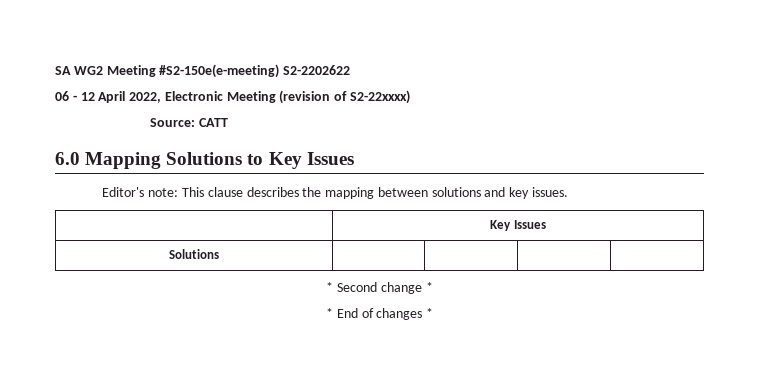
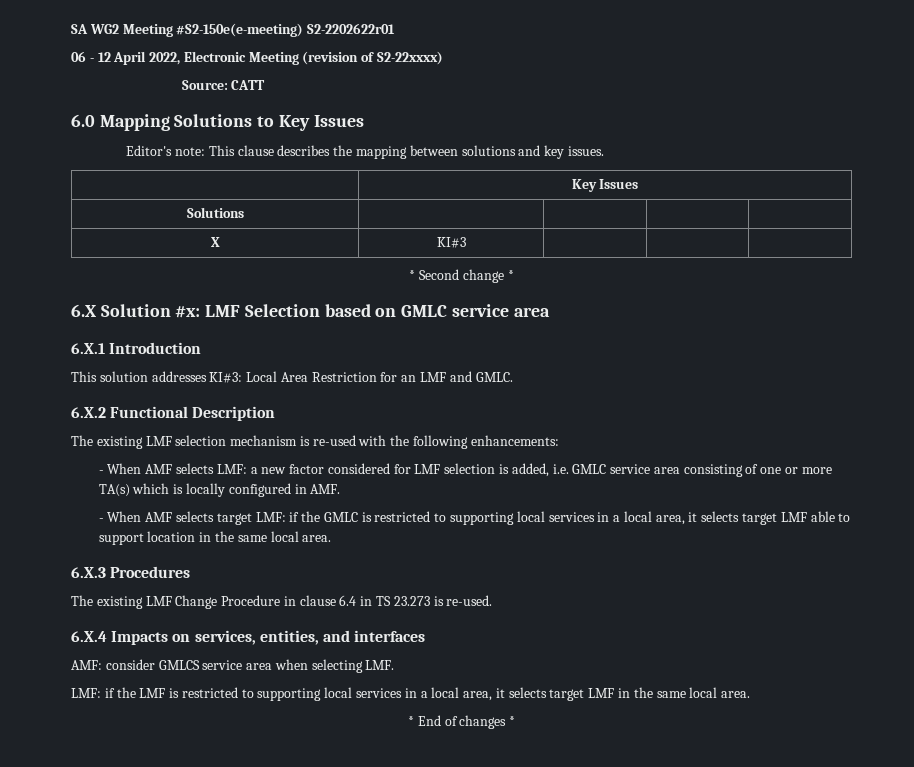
[283,65,351,75] S2-2202622 -> [307,23,396,34] S2-2202622r01
(219, 254) none -> [210,237,220,247] [436,237,466,248] // X | KI#3 | | |
(433, 287) none -> [71,304,550,318] [71,342,202,354] [71,371,513,383] [71,406,276,421] [71,435,559,449] [98,463,832,477] [98,483,341,497] [98,511,851,525] [98,531,332,545] [71,566,191,578] [71,595,493,609] [71,630,426,645] [71,659,395,673] [71,687,751,701] // 6.X Solution #x: LMF Selection based on GMLC service area // 6.X.1 Introduction // This solution addresses KI#3: Local Area Restriction for an LMF and GMLC. // 6.X.2 Functional Description // The existing LMF selection mechanism is re-used with the following enhancements: // - When AMF selects LMF: a new factor considered for LMF selection is added, i.e. GMLC service area consisting of one or more TA(s) which is locally configured in AMF. // - When AMF selects target LMF: if the GMLC is restricted to supporting local services in a local area, it selects target LMF able to support location in the same local area. // 6.X.3 Procedures // The existing LMF Change Procedure in clause 6.4 in TS 23.273 is re-used. // 6.X.4 Impacts on services, entities, and interfaces // AMF: consider GMLCS service area when selecting LMF. // LMF: if the LMF is restricted to supporting local services in a local area, it selects target LMF in the same local area.

